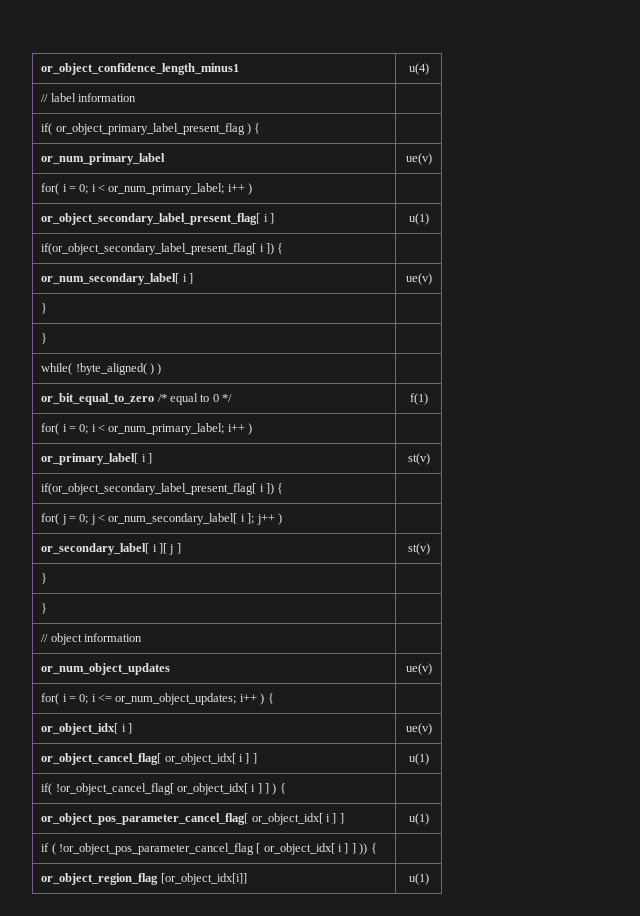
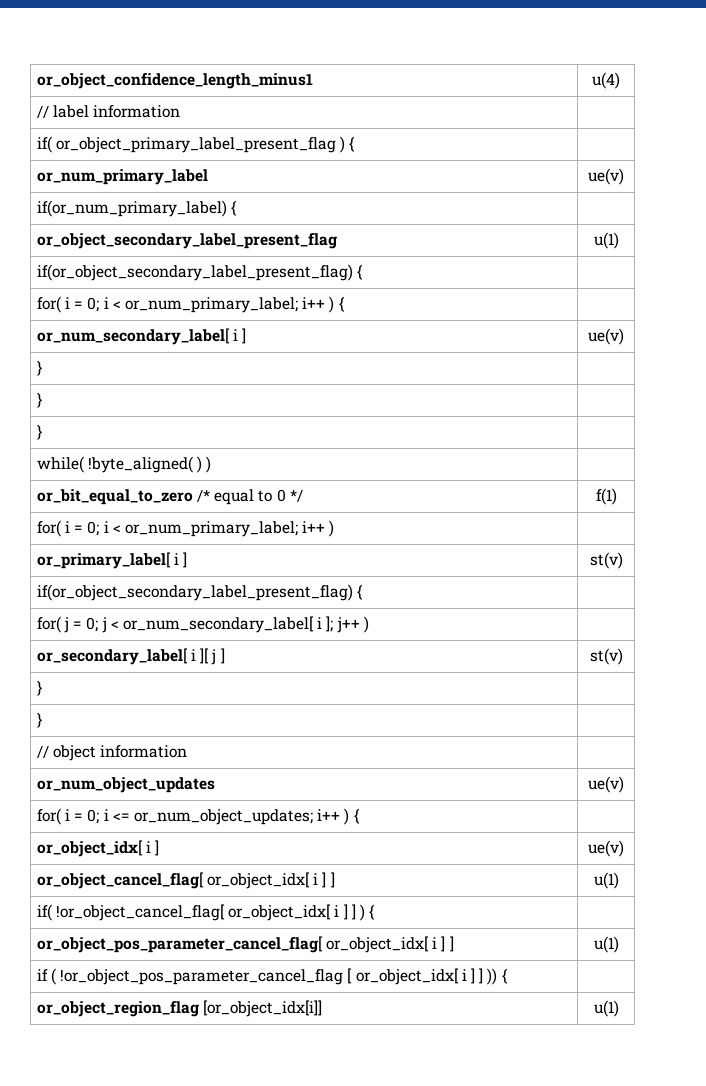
[41,183,253,195] [41,213,274,225] [408,213,429,225] [41,243,274,255] // for( i = 0; i < or_num_primary_label; i++ ) | // or_object_secondary_label_present_flag[ i ] | u(1) // if(or_object_secondary_label_present_flag[ i ]) -> [36,200,238,217] [36,233,337,249] [593,232,619,249] [36,264,364,281] [36,296,335,313] // if(or_num_primary_label) { | // or_object_secondary_label_present_flag | u(1) // if(or_object_secondary_label_present_flag) { | // for( i = 0; i < or_num_primary_label; i++ )
(48, 338) none -> [36,424,42,440] // } |
[41,483,274,495] if(or_object_secondary_label_present_flag[ i ]) -> [36,584,353,601] if(or_object_secondary_label_present_flag)

